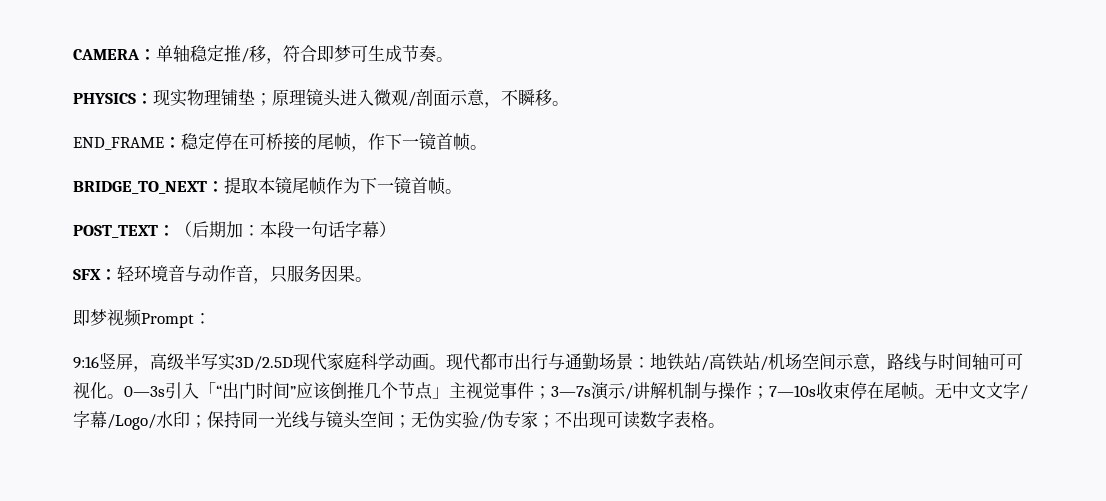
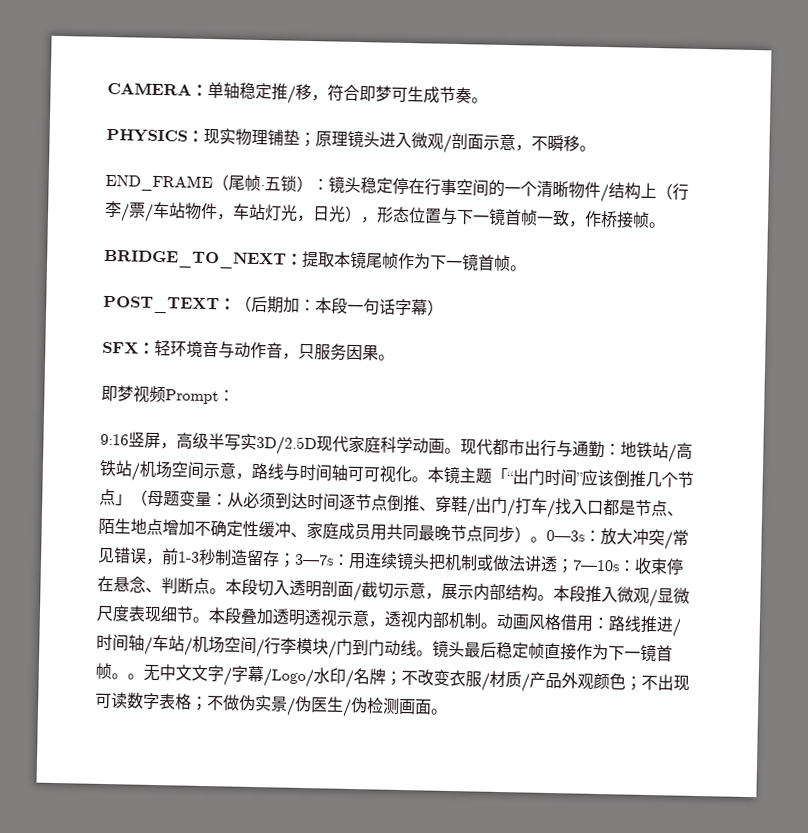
[164,132,453,152] ：稳定停在可桥接的尾帧，作下一镜首 -> [212,174,689,203] [104,200,634,229] （尾帧·五锁）：镜头稳定停在行事空间的一个清晰物件/结构上（行李/票/车站物件，车站灯光，日光），形态位置与下一镜首帧一致，作桥接
[599,353,633,370] 场景 -> (605, 449) none
[124,382,199,399] 0—3s引入 -> [427,465,492,485] 本镜主题
[449,382,919,400] 主视觉事件；3—7s演示/讲解机制与操作；7—10s收束停在尾帧 -> [131,489,684,519] [98,517,689,550] [97,547,684,576] [97,575,690,608] [96,605,681,637] [96,633,673,663] [95,662,128,680] （母题变量：从必须到达时间逐节点倒推、穿鞋/出门/打车/找入口都是节点、陌生地点增加不确定性缓冲、家庭成员用共同最晚节点同步）。0—3s：放大冲突/常见错误，前1-3秒制造留存；3—7s：用连续镜头把机制或做法讲透；7—10s：收束停在悬念、判断点。本段切入透明剖面/截切示意，展示内部结构。本段推入微观/显微尺度表现细节。本段叠加透明透视示意，透视内部机制。动画风格借用：路线推进/时间轴/车站/机场空间/行李模块/门到门动线。镜头最后稳定帧直接作为下一镜首帧。
[190,410,538,429] ；保持同一光线与镜头空间；无伪实验/伪专家 -> [345,668,626,692] /名牌；不改变衣服/材质/产品外观颜色
(708, 419) none -> [190,694,432,717] ；不做伪实景/伪医生/伪检测画面

